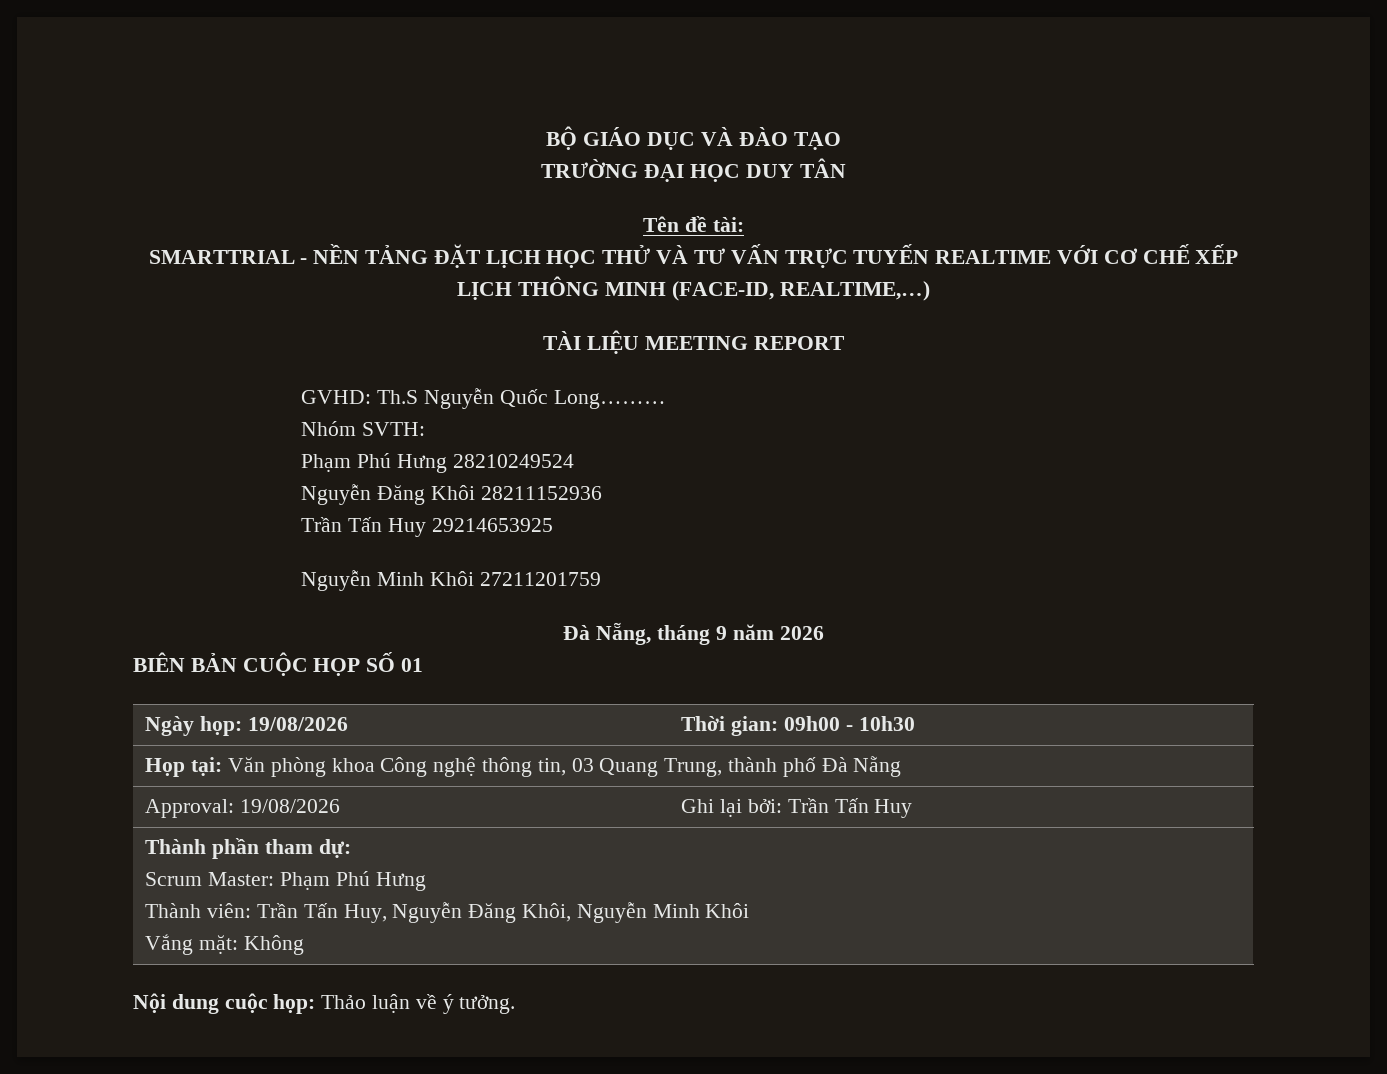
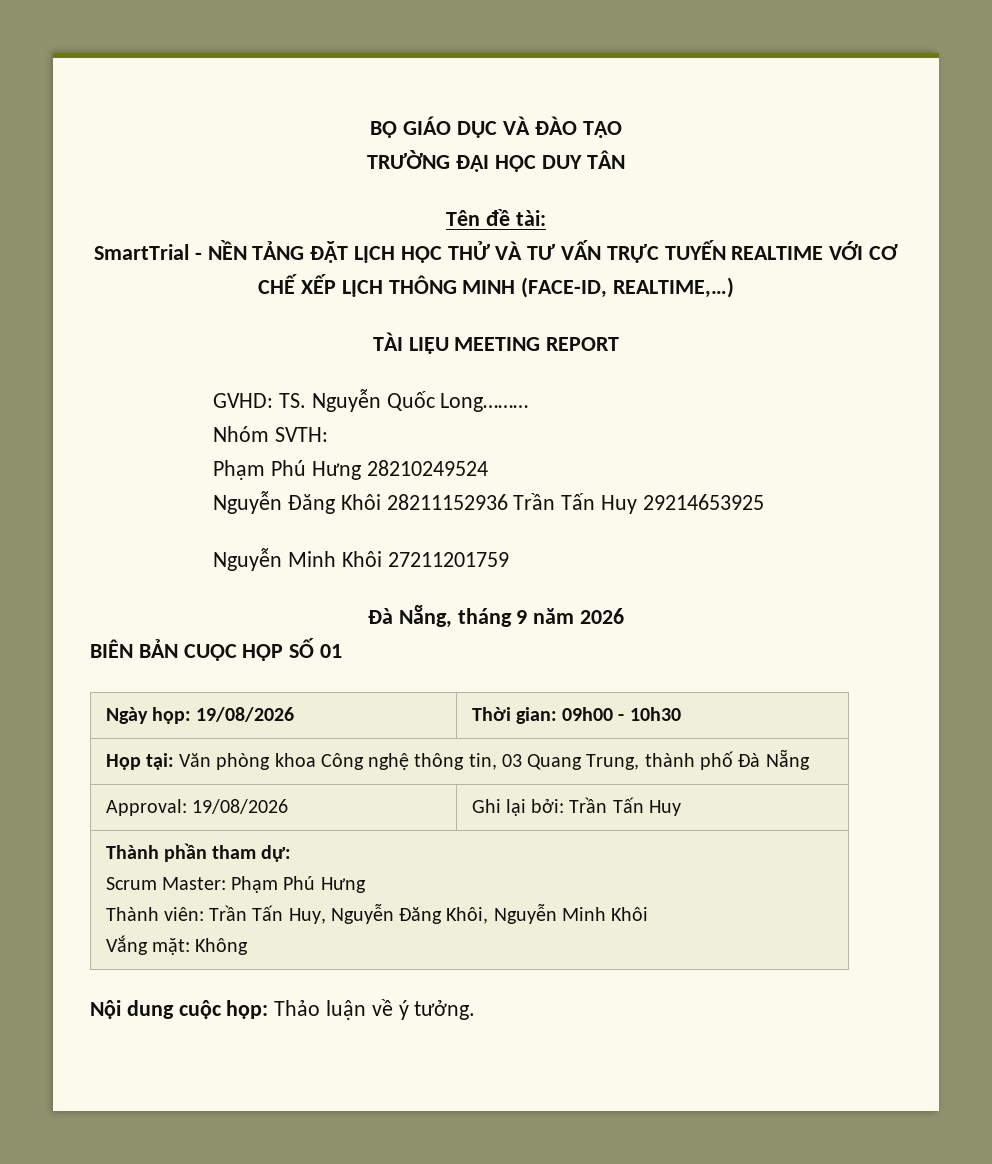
[148,250,295,264] SMARTTRIAL -> [93,244,189,260] SmartTrial
[377,390,419,404] Th.S -> [278,393,306,408] TS.
(602, 493) // -> (508, 502) none

